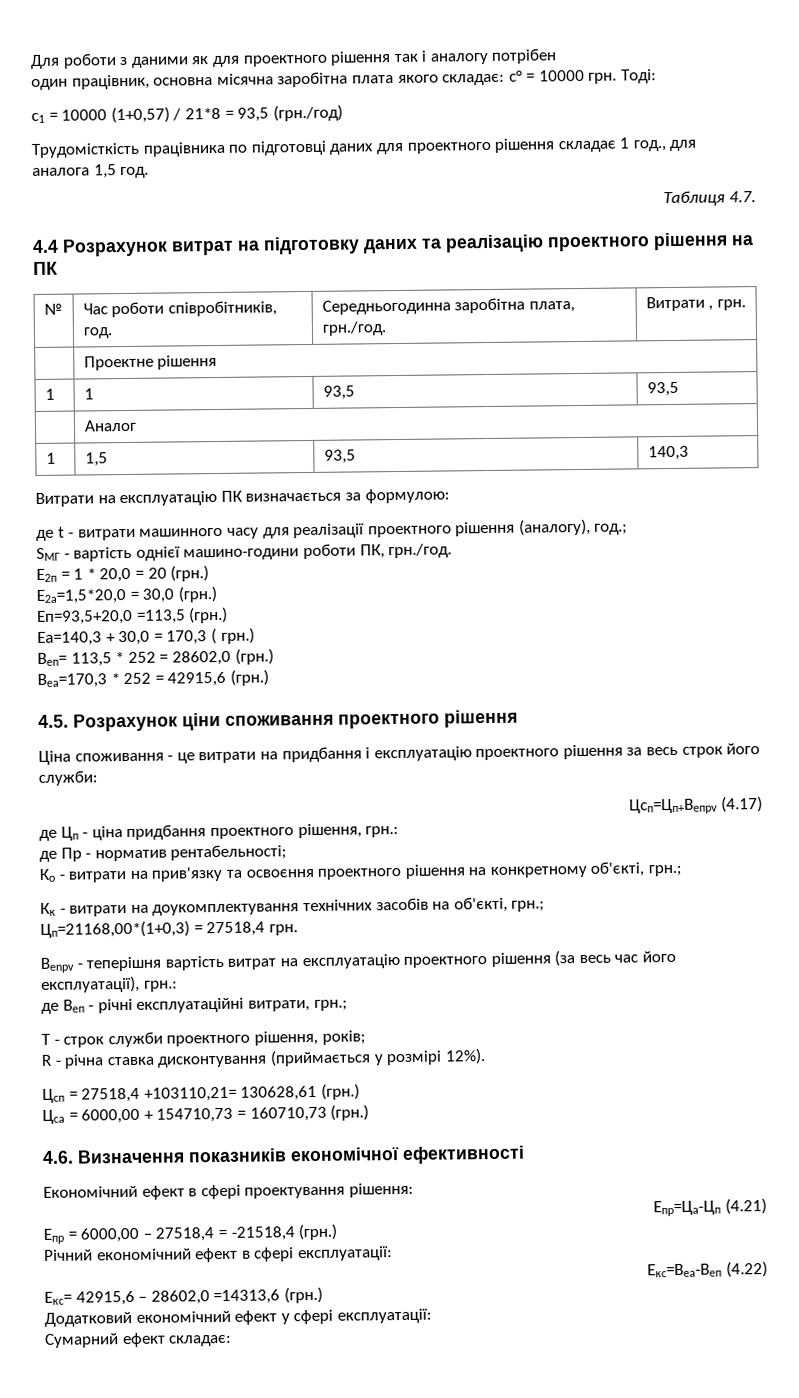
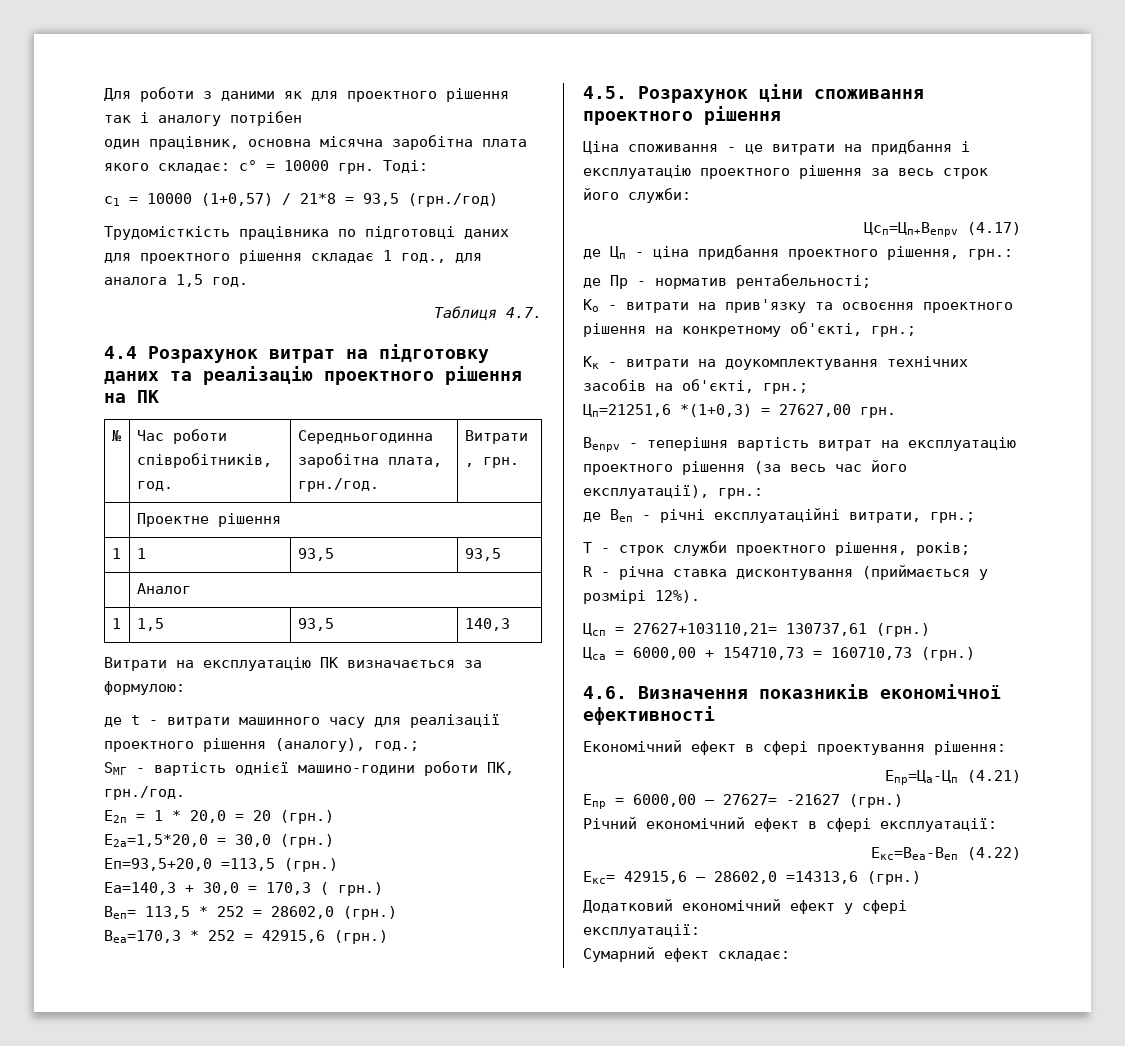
[40,920,266,938] Цп=21168,00*(1+0,3) = 27518,4 -> [583,404,851,417] Цп=21251,6 *(1+0,3) = 27627,00
[81,1085,318,1103] 27518,4 +103110,21= 130628,61 -> [633,623,867,636] 27627+103110,21= 130737,61
[155,1226,295,1242] 27518,4 = -21518,4 -> [723,794,840,805] 27627= -21627

